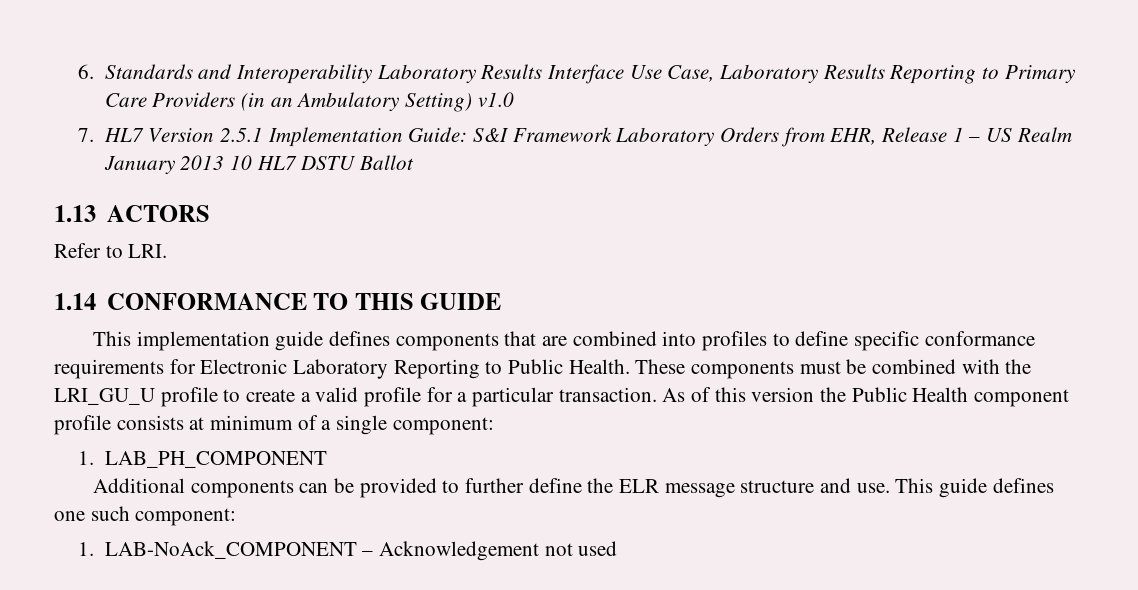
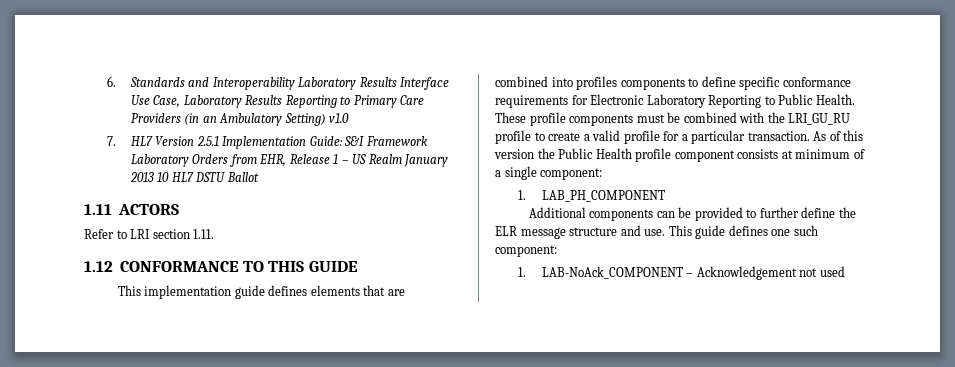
[54,205,96,222] 1.13 -> [84,204,112,215] 1.11
[128,244,168,258] [54,293,96,310] LRI. // 1.14 -> [130,229,215,239] [84,261,113,272] LRI section 1.11. // 1.12
[395,333,499,351] components -> [310,285,360,296] elements
(768, 341) none -> [620,78,685,90] components
(686, 366) none -> [529,112,566,126] profile
[54,388,155,405] LRI_GU_U -> [788,113,851,125] LRI_GU_RU
[974,389,1070,407] [54,415,111,435] component profile -> [635,148,735,162] profile component

